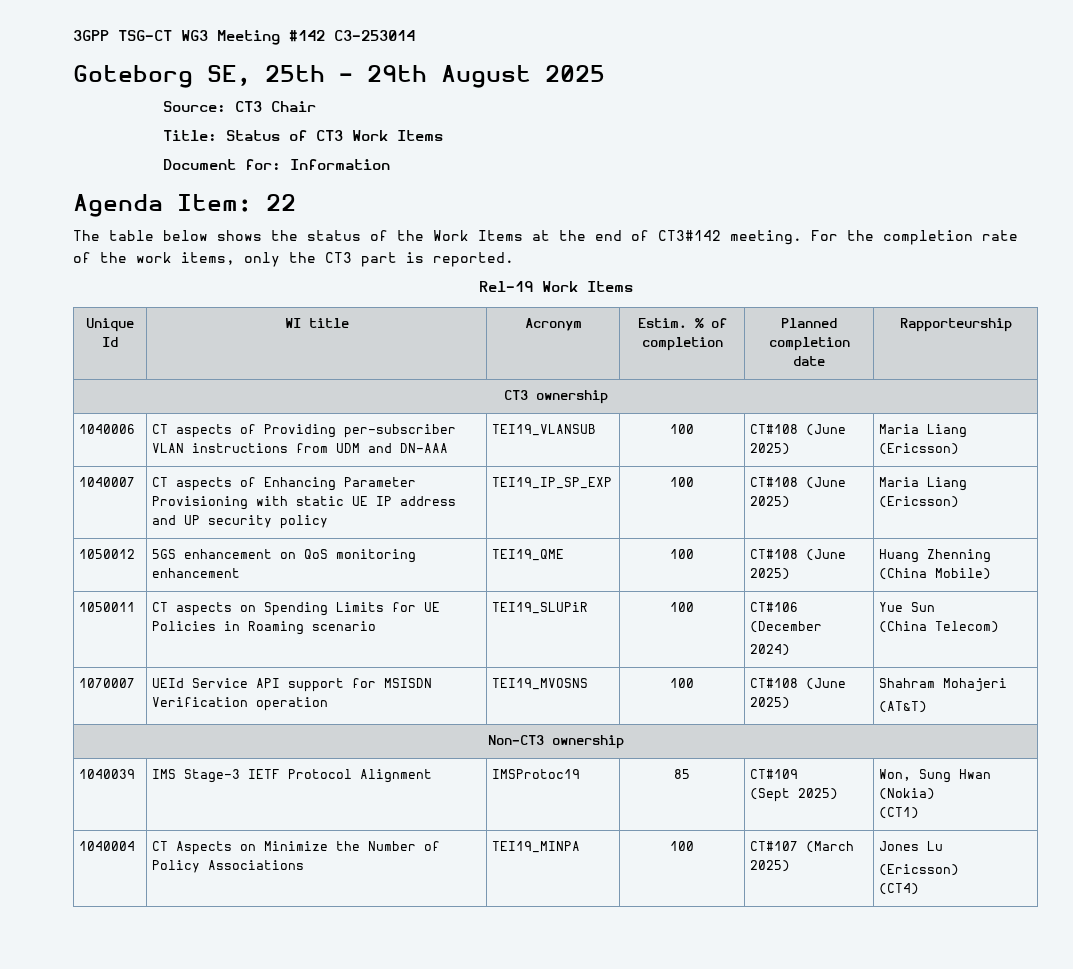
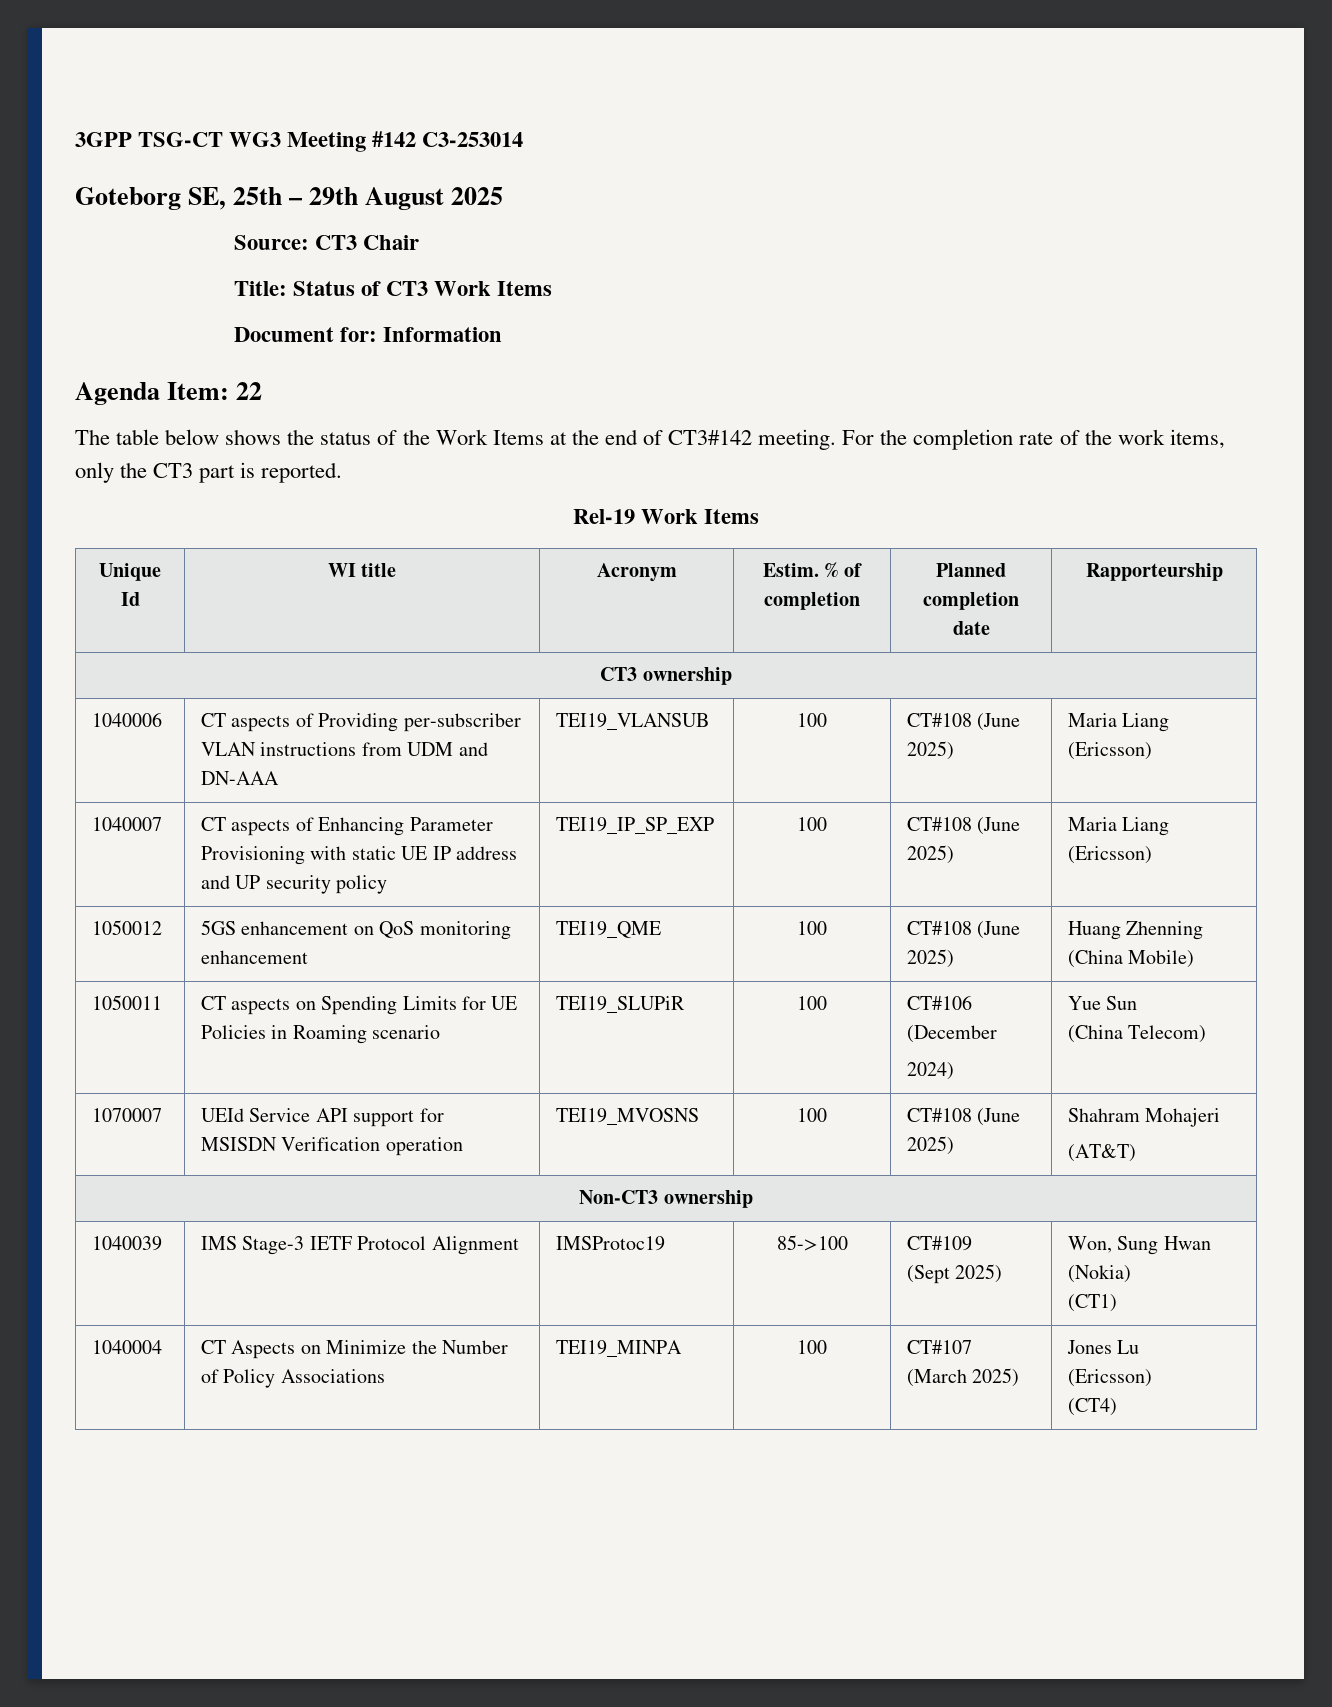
[674,769,690,779] 85 -> [776,1235,848,1251] 85->100

